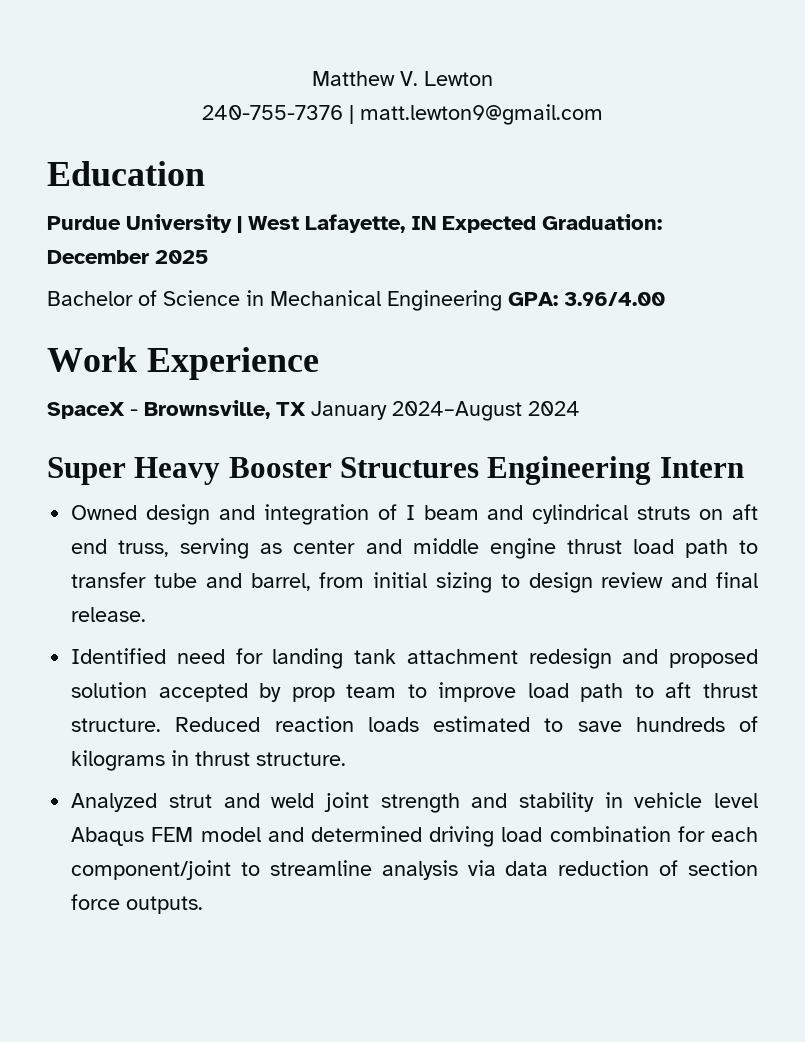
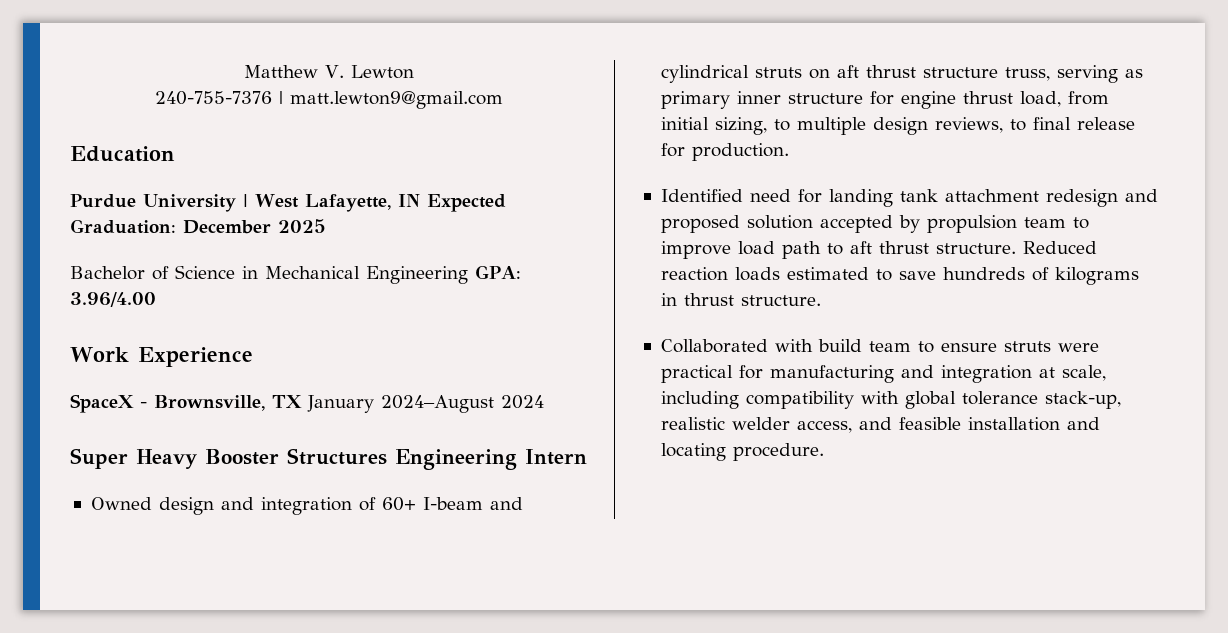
[405,505,479,520] I beam -> [381,497,483,511] 60+ I-beam
[71,539,108,554] end -> [865,65,998,78] thrust structure
[293,538,759,559] [71,572,758,593] [71,607,147,622] center and middle engine thrust load path to transfer tube and barrel, from initial sizing to design review and final release. -> [660,91,1109,109] [660,117,1135,135] [660,143,789,161] primary inner structure for engine thrust load, from initial sizing, to multiple design reviews, to final release for production.
[291,687,335,702] prop -> [926,215,1017,233] propulsion
[71,792,758,813] [71,826,758,847] [71,860,759,880] [71,894,204,914] Analyzed strut and weld joint strength and stability in vehicle level Abaqus FEM model and determined driving load combination for each component/joint to streamline analysis via data reduction of section force outputs. -> [660,339,1099,353] [660,365,1106,383] [660,391,1121,409] [660,417,1100,433] [660,443,824,461] Collaborated with build team to ensure struts were practical for manufacturing and integration at scale, including compatibility with global tolerance stack-up, realistic welder access, and feasible installation and locating procedure.

